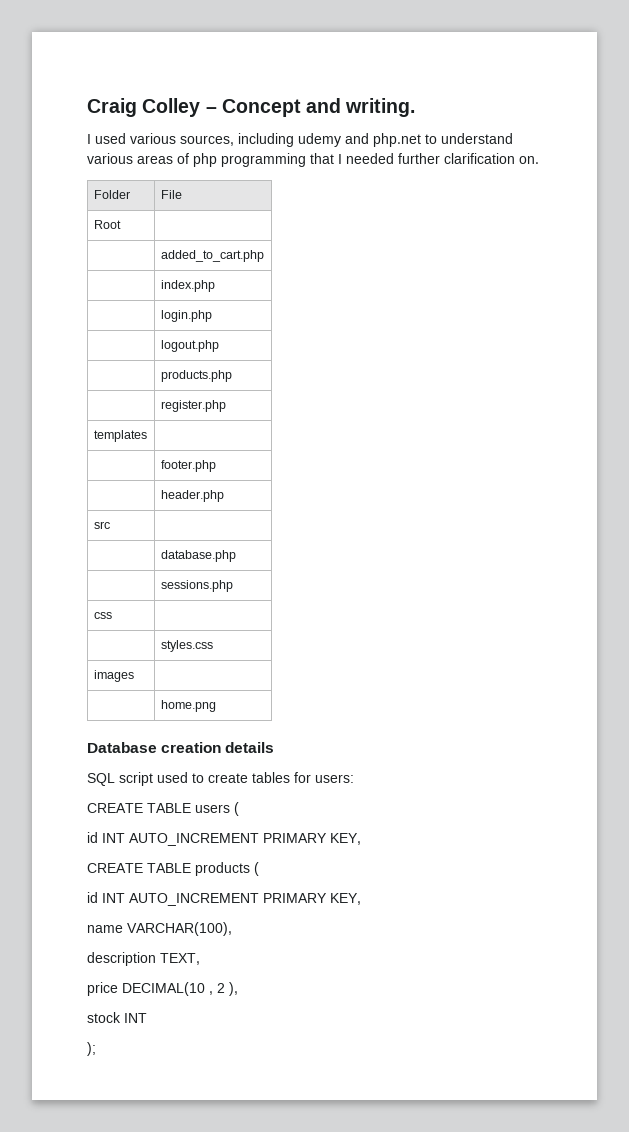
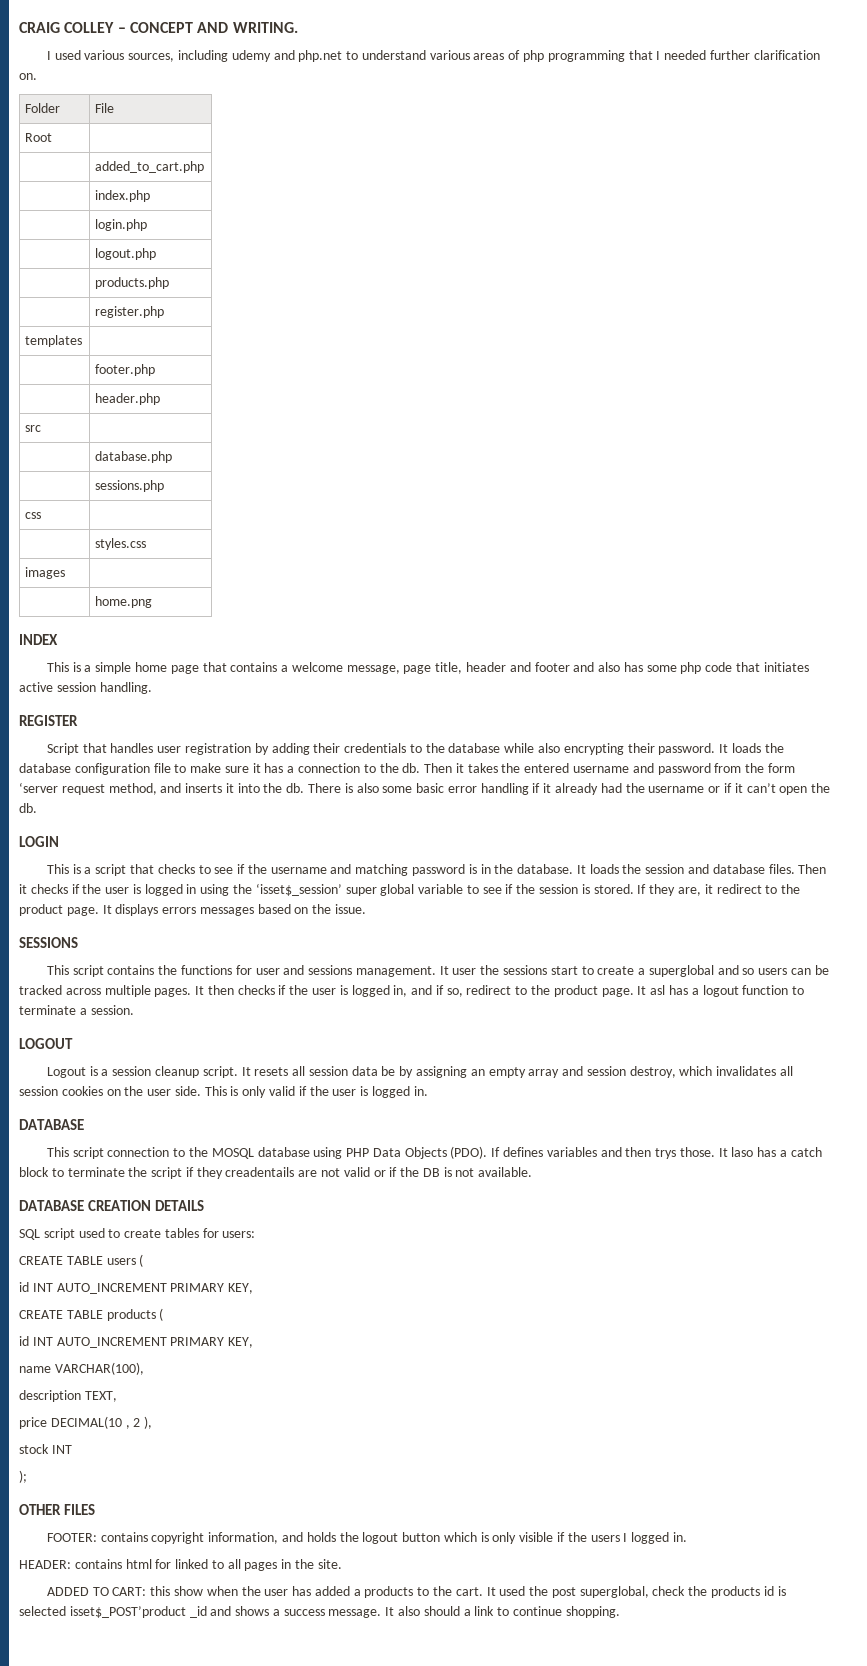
[87,98,416,117] Craig Colley – Concept and writing. -> [19,22,298,33] CRAIG COLLEY – CONCEPT AND WRITING.
[87,742,275,753] Database creation details -> [19,634,58,645] [46,662,809,674] [19,682,152,694] [19,715,78,726] [46,743,784,755] [19,763,795,775] [19,782,831,795] [19,803,37,813] [19,836,59,847] [46,864,827,876] [19,883,801,896] [19,904,367,916] [19,937,78,948] [46,965,829,977] [19,985,805,997] [19,1005,134,1015] [19,1038,73,1049] [46,1066,793,1078] [19,1086,428,1098] [19,1119,84,1130] [46,1146,822,1159] [19,1167,533,1179] [19,1200,204,1211] INDEX // This is a simple home page that contains a welcome message, page title, header and footer and also has some php code that initiates active session handling. // REGISTER // Script that handles user registration by adding their credentials to the database while also encrypting their password. It loads the database configuration file to make sure it has a connection to the db. Then it takes the entered username and password from the form ‘server request method, and inserts it into the db. There is also some basic error handling if it already had the username or if it can’t open the db. // LOGIN // This is a script that checks to see if the username and matching password is in the database. It loads the session and database files. Then it checks if the user is logged in using the ‘isset$_session’ super global variable to see if the session is stored. If they are, it redirect to the product page. It displays errors messages based on the issue. // SESSIONS // This script contains the functions for user and sessions management. It user the sessions start to create a superglobal and so users can be tracked across multiple pages. It then checks if the user is logged in, and if so, redirect to the product page. It asl has a logout function to terminate a session. // LOGOUT // Logout is a session cleanup script. It resets all session data be by assigning an empty array and session destroy, which invalidates all session cookies on the user side. This is only valid if the user is logged in. // DATABASE // This script connection to the MOSQL database using PHP Data Objects (PDO). If defines variables and then trys those. It laso has a catch block to terminate the script if they creadentails are not valid or if the DB is not available. // DATABASE CREATION DETAILS
(96, 1049) none -> [19,1504,95,1515] [46,1532,687,1544] [19,1559,342,1571] [46,1586,786,1598] [19,1606,620,1618] // OTHER FILES // FOOTER: contains copyright information, and holds the logout button which is only visible if the users I logged in. // HEADER: contains html for linked to all pages in the site. // ADDED TO CART: this show when the user has added a products to the cart. It used the post superglobal, check the products id is selected isset$_POST’product _id and shows a success message. It also should a link to continue shopping.

